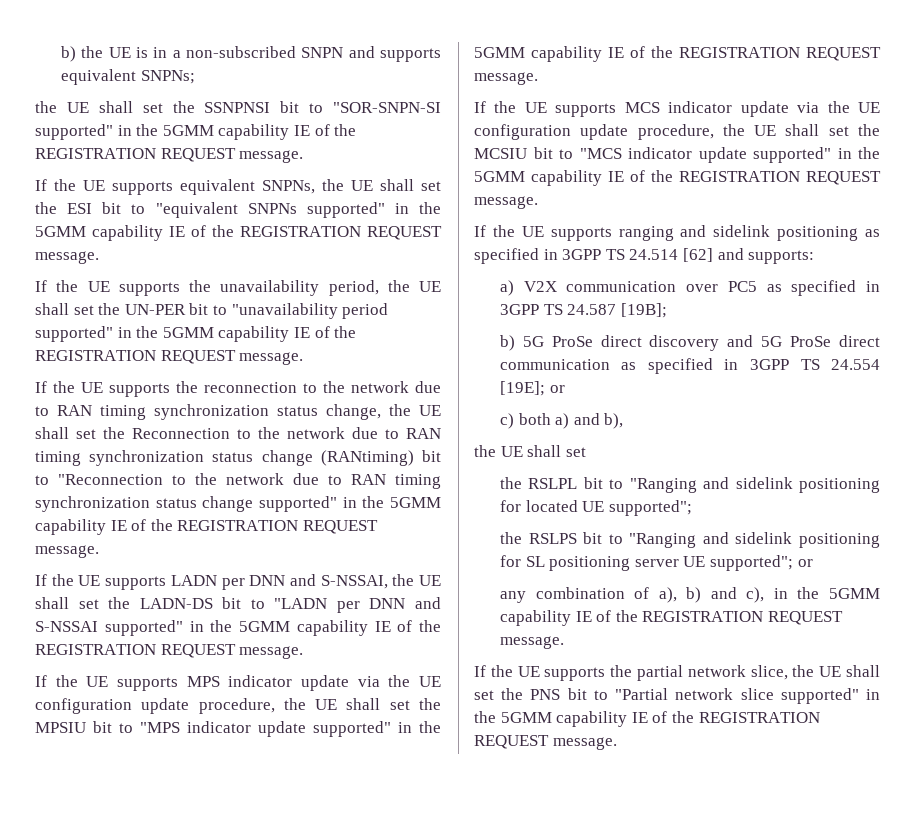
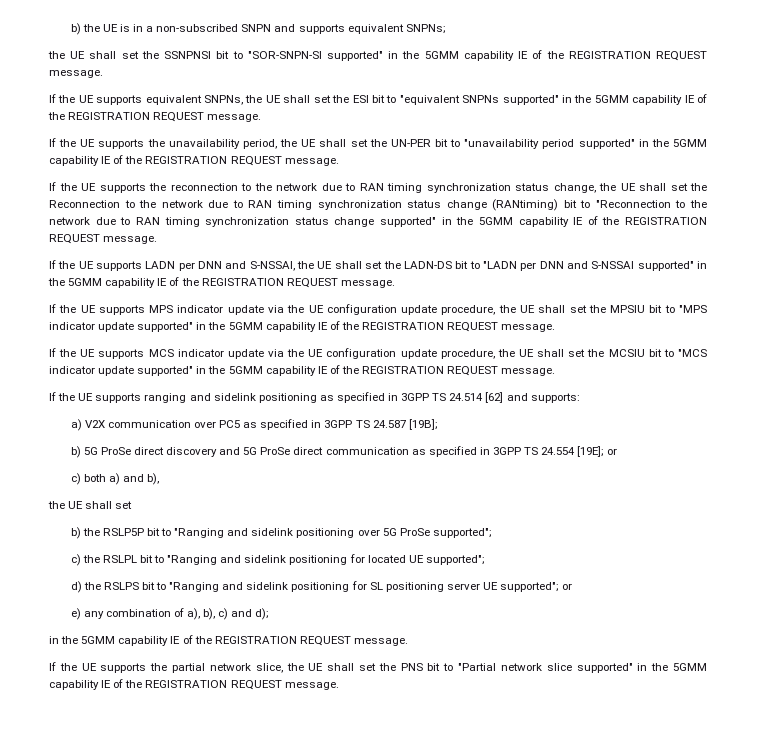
(586, 452) none -> [70,527,492,539] [70,554,81,566] b) the RSLP5P bit to "Ranging and sidelink positioning over 5G ProSe supported"; // c)
(692, 508) none -> [70,581,82,593] d)
(813, 563) none -> [70,608,81,620] e)
[686,587,765,603] b) and c), -> [203,608,270,620] b), c) and d); //

